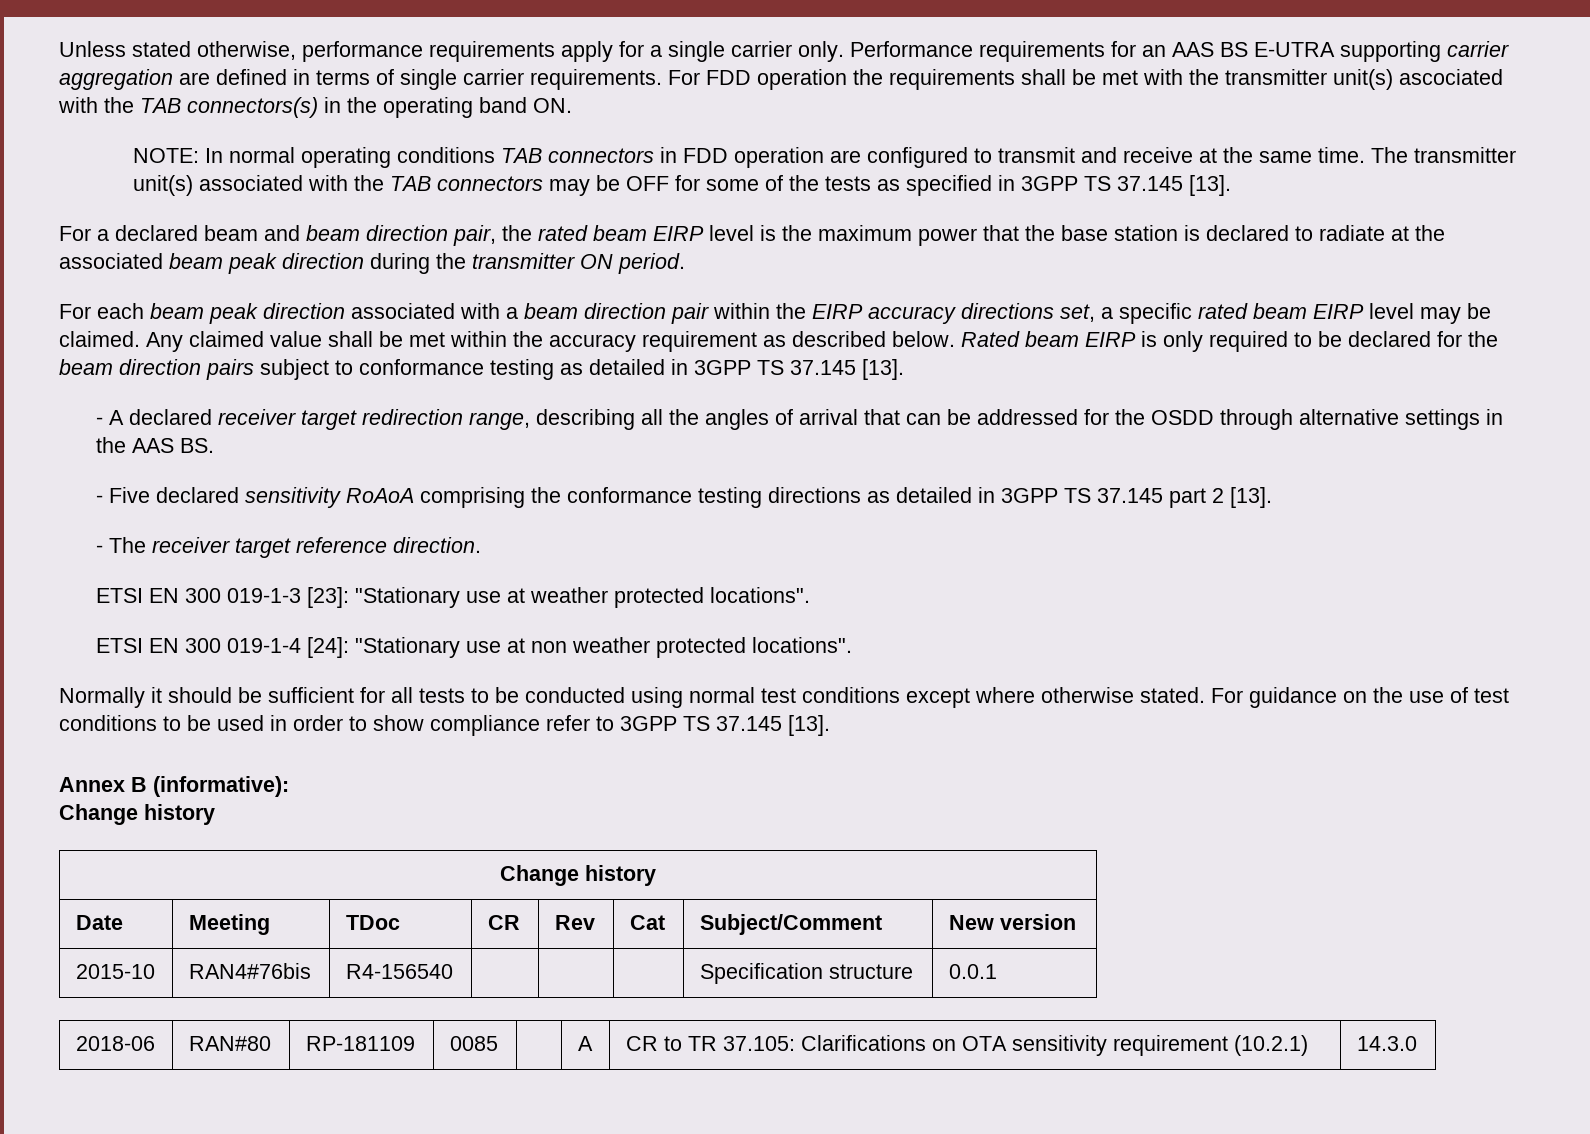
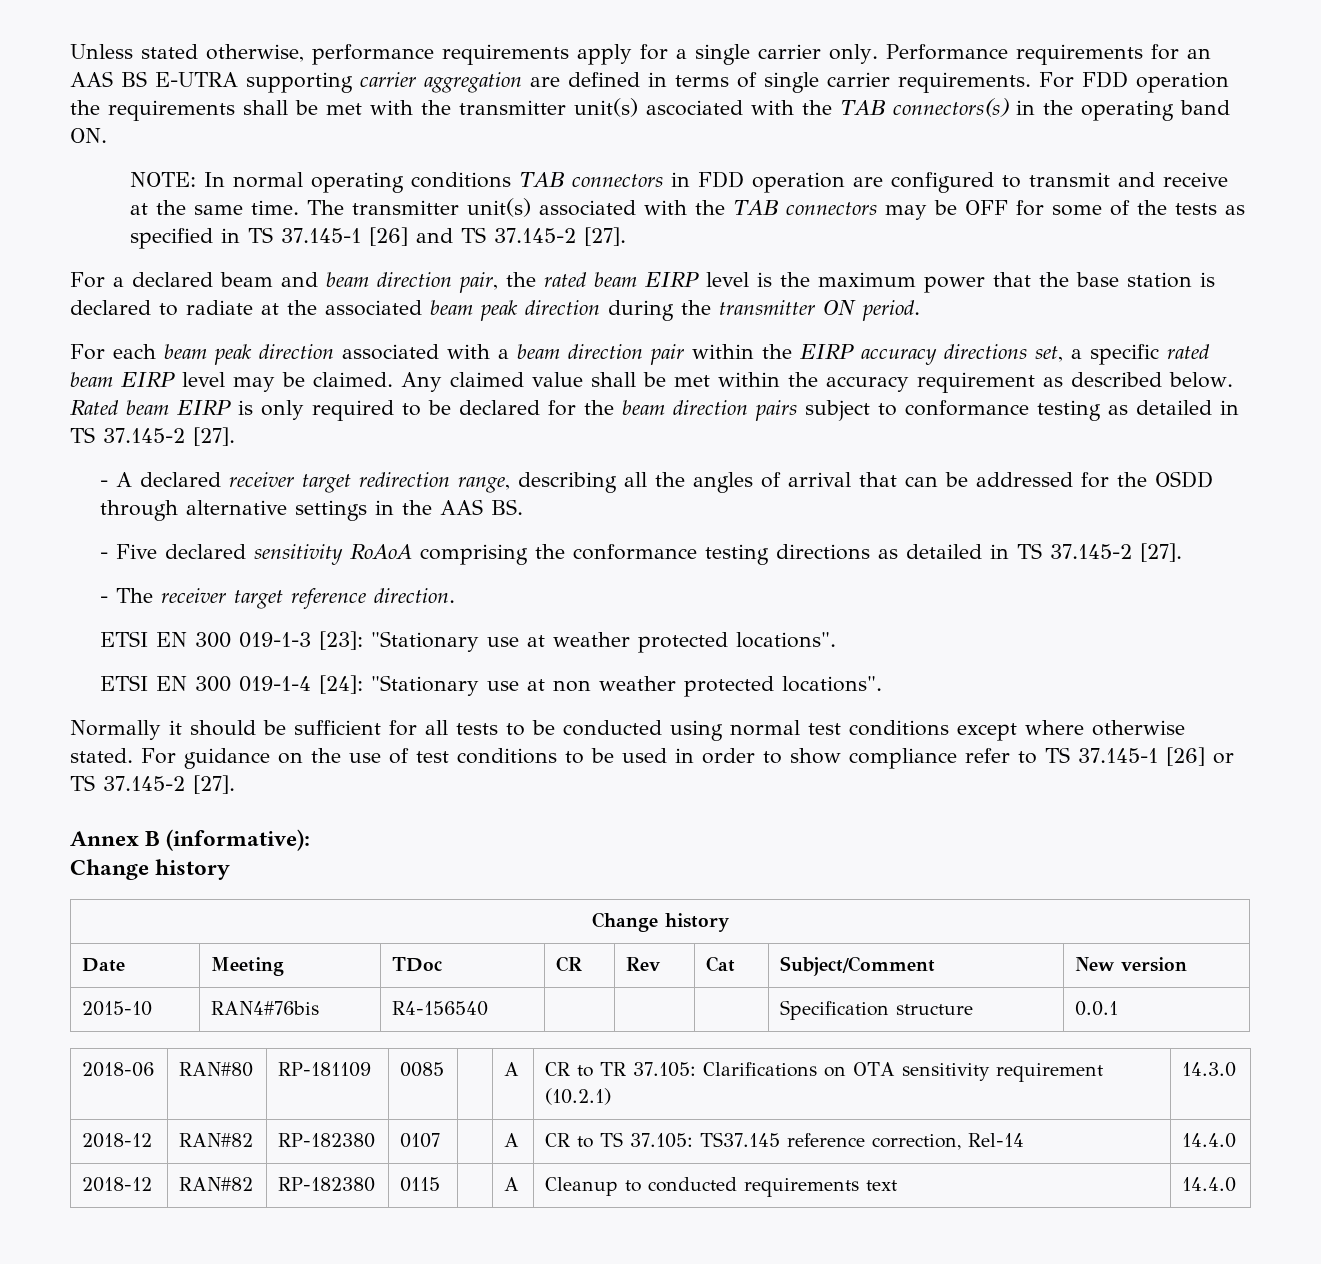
[1021,175,1232,196] 3GPP TS 37.145 [13]. -> [247,227,626,246] TS 37.145-1 [26] and TS 37.145-2 [27].
[694,359,904,380] 3GPP TS 37.145 [13]. -> [70,427,235,446] TS 37.145-2 [27].
[1001,487,1273,508] 3GPP TS 37.145 part 2 [13]. -> [1016,543,1182,562] TS 37.145-2 [27].
[620,715,830,736] 3GPP TS 37.145 [13]. -> [1045,747,1234,766] [70,775,235,794] TS 37.145-1 [26] or TS 37.145-2 [27].
(1417, 1043) none -> [82,1133,153,1148] [179,1133,254,1147] [278,1133,376,1148] [400,1133,441,1148] [504,1133,520,1147] [545,1132,1025,1150] [1182,1133,1237,1148] [82,1177,153,1192] [179,1177,254,1191] [278,1177,376,1192] [400,1177,441,1192] [504,1177,520,1191] [545,1177,898,1197] [1182,1177,1237,1192] // 2018-12 | RAN#82 | RP-182380 | 0107 | | A | CR to TS 37.105: TS37.145 reference correction, Rel-14 | 14.4.0 // 2018-12 | RAN#82 | RP-182380 | 0115 | | A | Cleanup to conducted requirements text | 14.4.0

